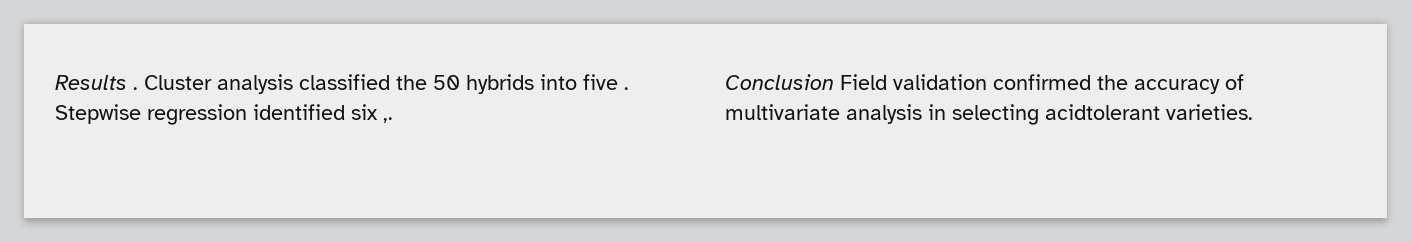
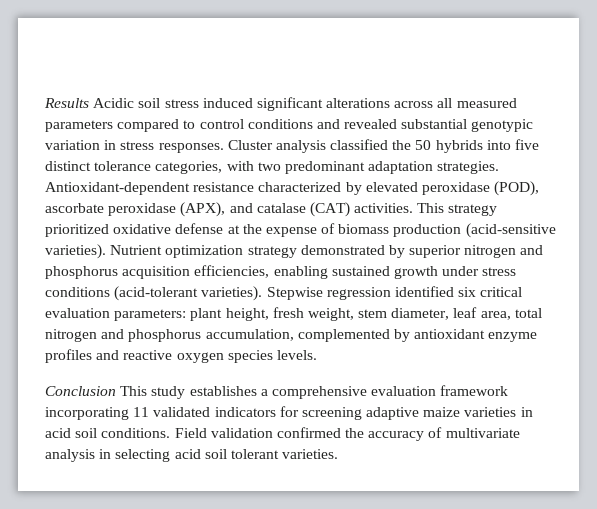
[133,87,138,90] . -> [93,97,517,111] [45,119,534,132] [45,140,224,153] Acidic soil stress induced significant alterations across all measured parameters compared to control conditions and revealed substantial genotypic variation in stress responses.
[624,87,629,90] [55,104,393,125] [725,74,834,90] . Stepwise regression identified six ,. // Conclusion -> [45,161,500,174] [45,181,540,196] [45,202,498,217] [45,223,556,238] [45,244,544,259] [45,265,517,279] [45,286,523,301] [45,307,542,321] [45,329,538,342] [45,349,317,363] [45,385,509,399] [45,406,533,420] [45,428,171,438] distinct tolerance categories, with two predominant adaptation strategies. Antioxidant-dependent resistance characterized by elevated peroxidase (POD), ascorbate peroxidase (APX), and catalase (CAT) activities. This strategy prioritized oxidative defense at the expense of biomass production (acid-sensitive varieties). Nutrient optimization strategy demonstrated by superior nitrogen and phosphorus acquisition efficiencies, enabling sustained growth under stress conditions (acid-tolerant varieties). Stepwise regression identified six critical evaluation parameters: plant height, fresh weight, stem diameter, leaf area, total nitrogen and phosphorus accumulation, complemented by antioxidant enzyme profiles and reactive oxygen species levels. // Conclusion This study establishes a comprehensive evaluation framework incorporating 11 validated indicators for screening adaptive maize varieties in acid soil conditions.
[1045,104,1160,120] acidtolerant -> [174,449,279,459] acid soil tolerant

